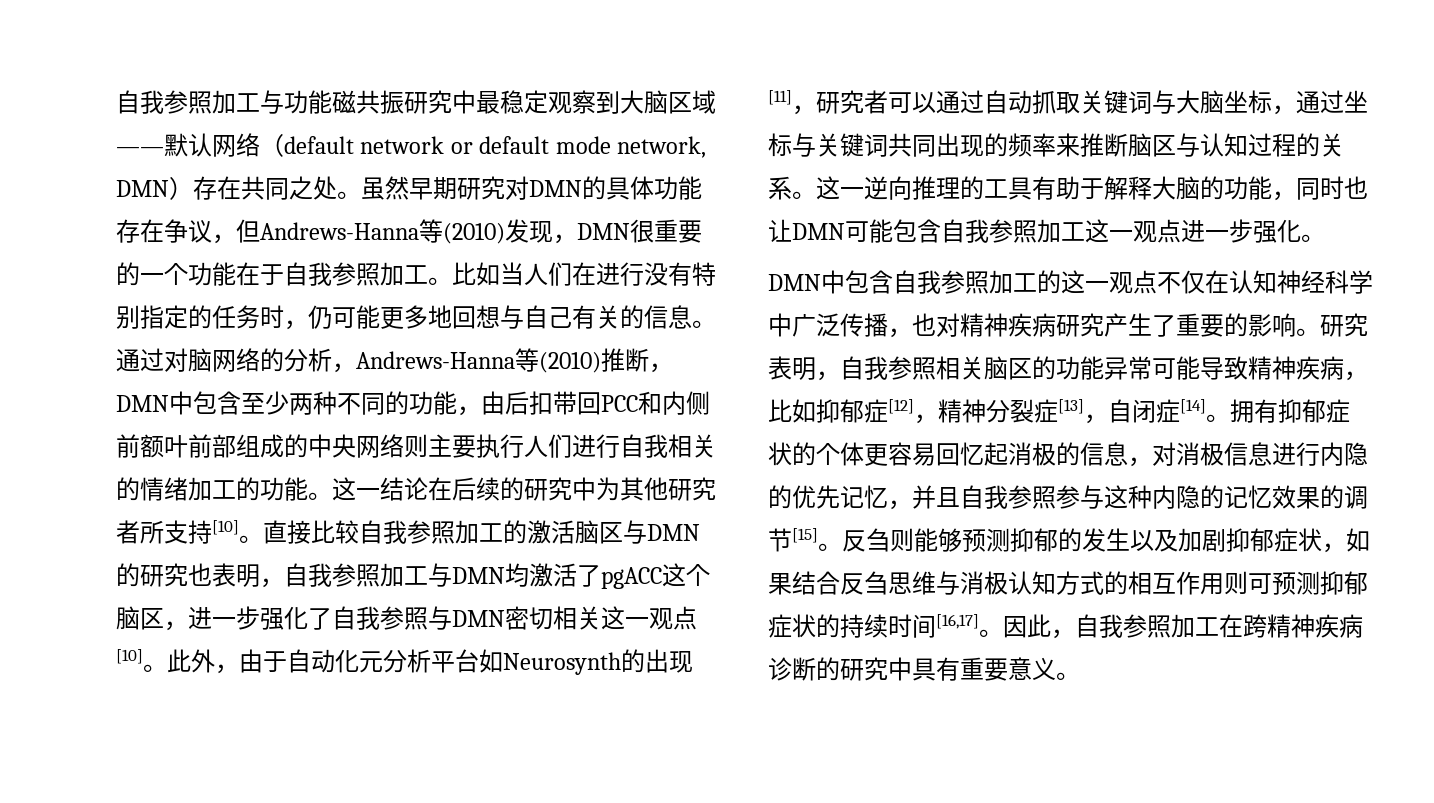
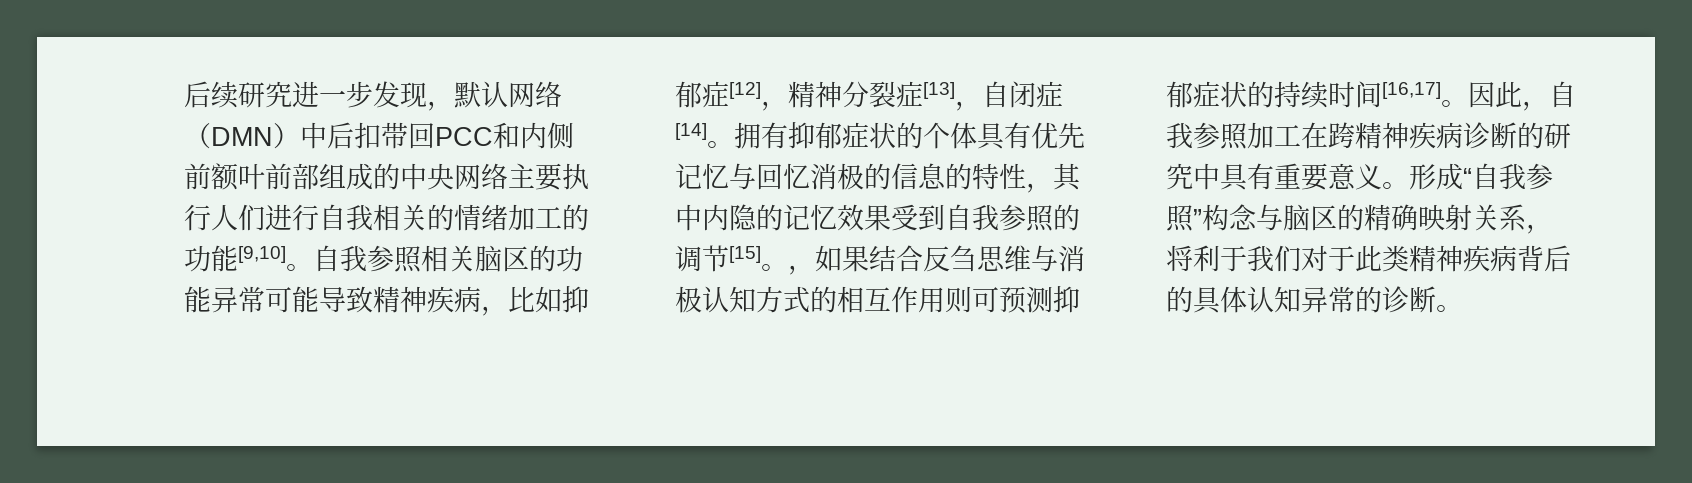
[116,90,716,114] [116,133,707,158] [116,176,702,200] [116,219,702,244] [116,262,716,286] [116,305,716,330] [116,348,673,373] [116,391,505,416] 自我参照加工与功能磁共振研究中最稳定观察到大脑区域——默认网络（default network or default mode network, DMN）存在共同之处。虽然早期研究对DMN的具体功能存在争议，但Andrews-Hanna等(2010)发现，DMN很重要的一个功能在于自我参照加工。比如当人们在进行没有特别指定的任务时，仍可能更多地回想与自己有关的信息。通过对脑网络的分析，Andrews-Hanna等(2010)推断，DMN中包含至少两种不同的功能，由 -> [184,81,562,111] [184,122,327,149] 后续研究进一步发现，默认网络（DMN）中
[404,434,428,458] 则 -> (508, 176) none
[308,477,716,501] [116,520,239,544] [239,520,700,544] [116,563,710,589] [116,606,697,631] [116,649,143,664] [143,649,693,675] [768,90,792,105] [792,90,1368,115] [768,133,1344,157] [768,176,1368,201] [768,219,1325,243] [768,270,1373,294] [768,313,1368,338] [768,356,840,381] 。这一结论在后续的研究中为其他研究者所支持[10]。直接比较自我参照加工的激活脑区与DMN的研究也表明，自我参照加工与DMN均激活了pgACC这个脑区，进一步强化了自我参照与DMN密切相关这一观点[10]。此外，由于自动化元分析平台如Neurosynth的出现[11]，研究者可以通过自动抓取关键词与大脑坐标，通过坐标与关键词共同出现的频率来推断脑区与认知过程的关系。这一逆向推理的工具有助于解释大脑的功能，同时也让DMN可能包含自我参照加工这一观点进一步强化。 // DMN中包含自我参照加工的这一观点不仅在认知神经科学中广泛传播，也对精神疾病研究产生了重要的影响。研究表明， -> [238,246,286,263] [286,264,313,271] [9,10]。
[864,442,1368,467] [768,485,1368,510] [768,528,818,552] [818,528,1322,552] 更容易回忆起消极的信息，对消极信息进行内隐的优先记忆，并且自我参照参与这种内隐的记忆效果的调节[15]。反刍则能够预测抑郁的发生以及加剧抑郁症状 -> [977,122,1085,150] [675,163,1082,193] [675,204,1080,232] [675,245,761,272] [761,264,788,271] 具有优先记忆与回忆消极的信息的特性，其中内隐的记忆效果受到自我参照的调节[15]。
(1080, 676) none -> [1409,163,1553,190] [1166,204,1553,234] [1166,245,1571,272] [1166,286,1463,314] 形成“自我参照”构念与脑区的精确映射关系，将利于我们对于此类精神疾病背后的具体认知异常的诊断。

